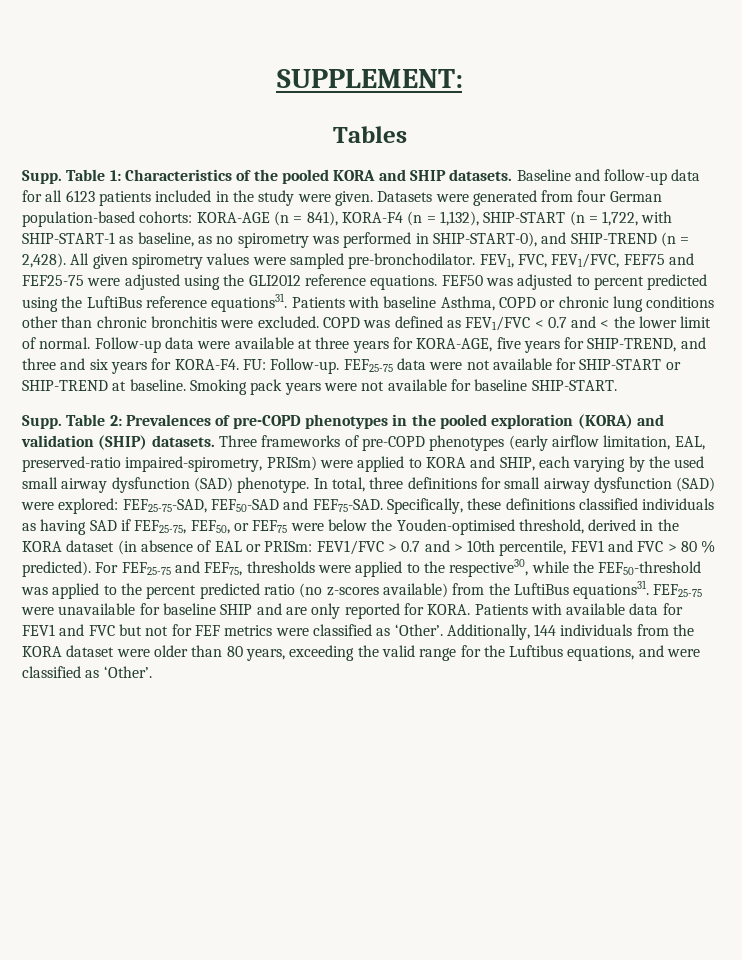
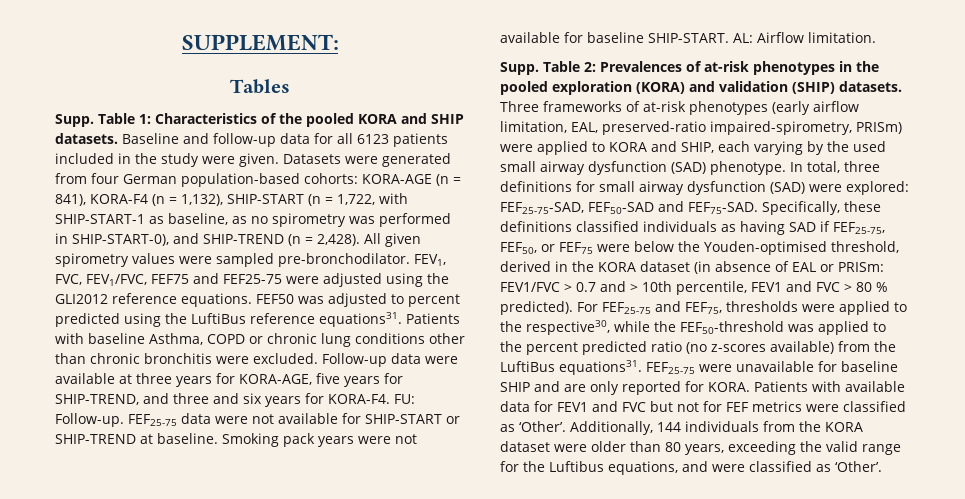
[322,316,712,331] [22,337,91,349] COPD was defined as FEV1/FVC < 0.7 and < the lower limit of normal. -> (318, 358) none
(617, 385) none -> [732,32,876,43] AL: Airflow limitation.
[232,415,301,429] pre-COPD -> [703,61,749,72] at-risk
[361,436,425,451] pre-COPD -> [643,101,686,112] at-risk

